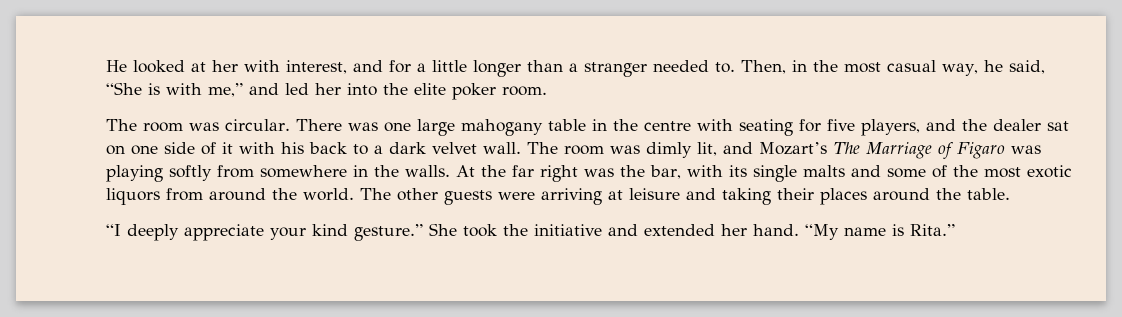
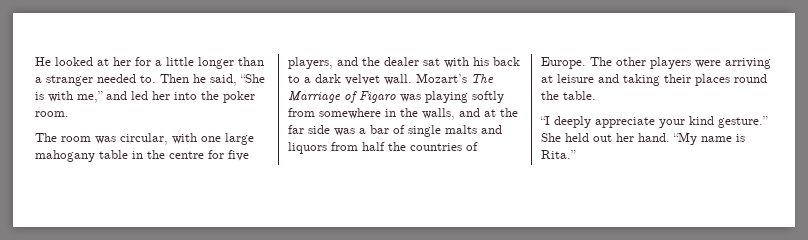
[244,60,383,74] with interest, and -> (131, 61) none
[741,60,978,76] Then, in the most casual way, -> [160,74,189,83] Then
[414,83,446,95] elite -> (219, 95) none
[225,119,378,131] circular. There was -> [120,133,197,145] circular, with
[696,119,793,136] with seating -> (204, 155) none
[106,142,233,155] on one side of it -> (440, 62) none
[527,142,753,158] The room was dimly lit, and -> (412, 79) none
[405,165,1072,182] [106,188,354,205] walls. At the far right was the bar, with its single malts and some of the most exotic liquors from around the world. -> [422,108,518,120] [288,125,502,137] [288,142,478,154] [541,57,586,69] walls, and at the far side was a bar of single malts and liquors from half the countries of Europe.
[444,190,492,205] guests -> [650,57,691,69] players
[873,188,930,201] around -> [734,74,767,83] round
[463,224,715,237] took the initiative and extended -> [565,133,612,142] held out

